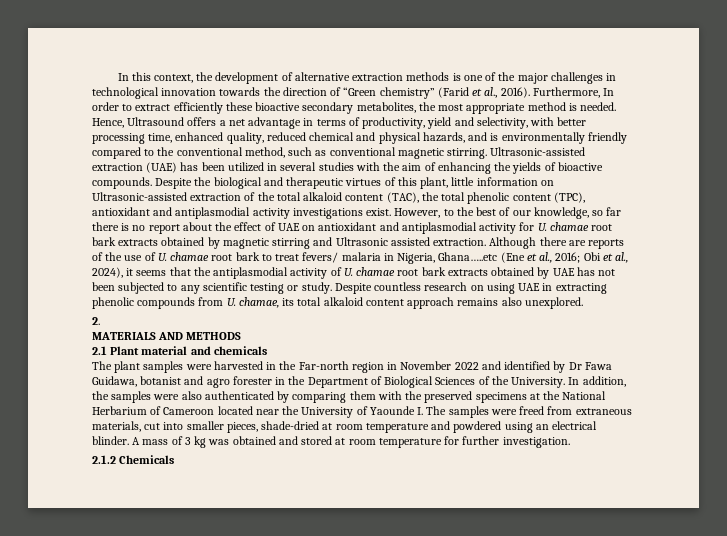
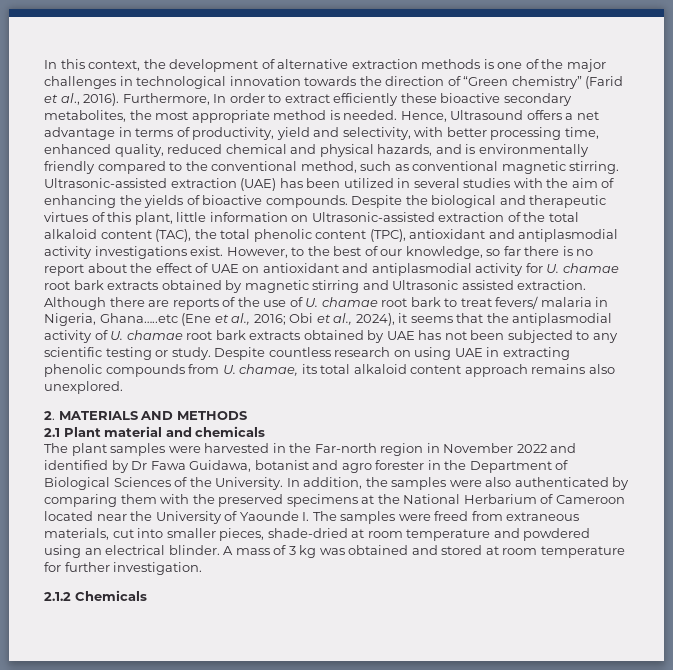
(100, 321) // -> (55, 415) none

